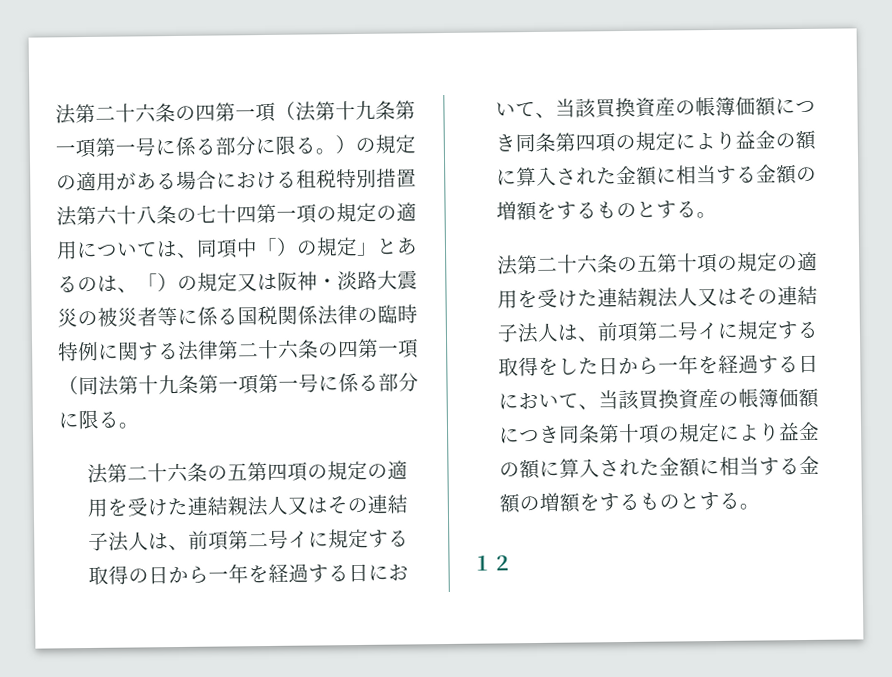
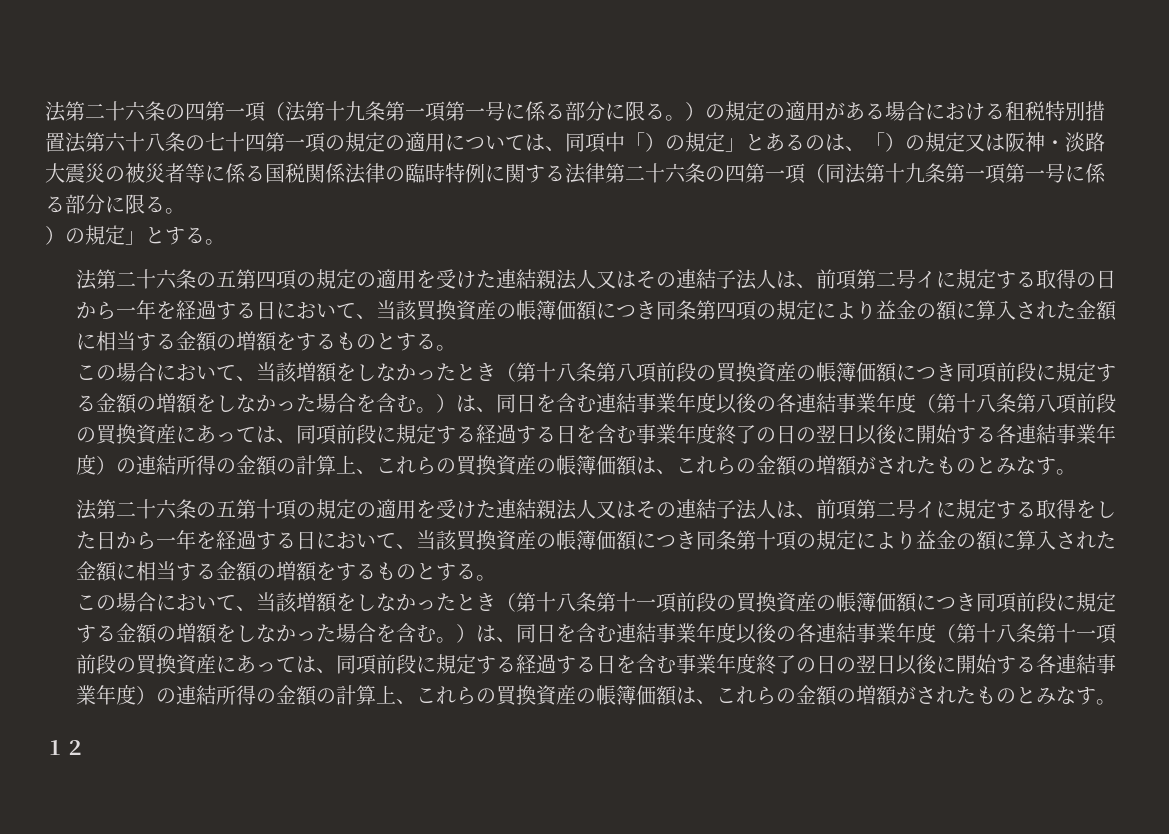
(139, 425) none -> [45,225,225,245] // ）の規定」とする。
(717, 215) none -> [75,362,1116,383] [75,392,1116,414] [75,423,1116,445] [75,454,1076,476] // この場合において、当該増額をしなかったとき（第十八条第八項前段の買換資産の帳簿価額につき同項前段に規定する金額の増額をしなかった場合を含む。）は、同日を含む連結事業年度以後の各連結事業年度（第十八条第八項前段の買換資産にあっては、同項前段に規定する経過する日を含む事業年度終了の日の翌日以後に開始する各連結事業年度）の連結所得の金額の計算上、これらの買換資産の帳簿価額は、これらの金額の増額がされたものとみなす。
(760, 506) none -> [75,592,1116,613] [75,622,1116,644] [75,653,1116,675] [75,684,1116,706] // この場合において、当該増額をしなかったとき（第十八条第十一項前段の買換資産の帳簿価額につき同項前段に規定する金額の増額をしなかった場合を含む。）は、同日を含む連結事業年度以後の各連結事業年度（第十八条第十一項前段の買換資産にあっては、同項前段に規定する経過する日を含む事業年度終了の日の翌日以後に開始する各連結事業年度）の連結所得の金額の計算上、これらの買換資産の帳簿価額は、これらの金額の増額がされたものとみなす。

